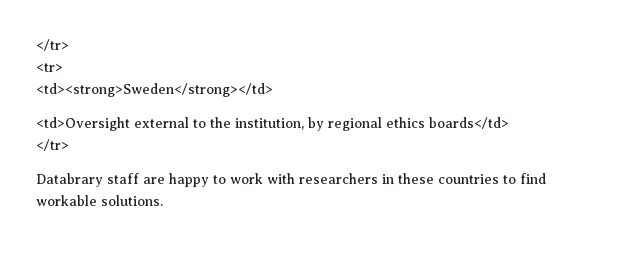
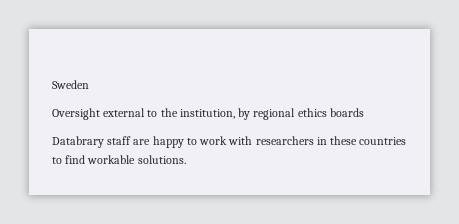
[36,39,69,51] [36,63,63,72] [36,83,273,97] [36,117,130,131] </tr> // <tr> // <td><strong>Sweden</strong></td> // <td>Oversight -> [52,80,89,89] [52,108,100,120] Sweden // Oversight
[429,117,509,129] [36,139,69,151] boards</td> // </tr> -> [329,108,364,117] boards

